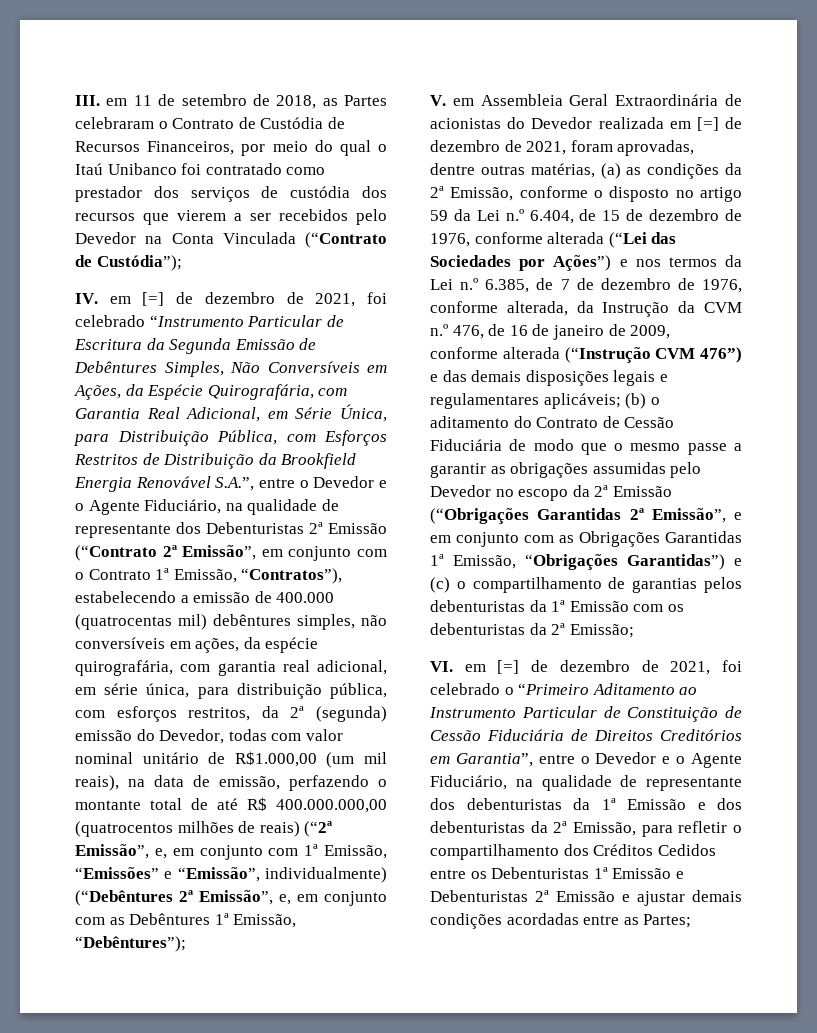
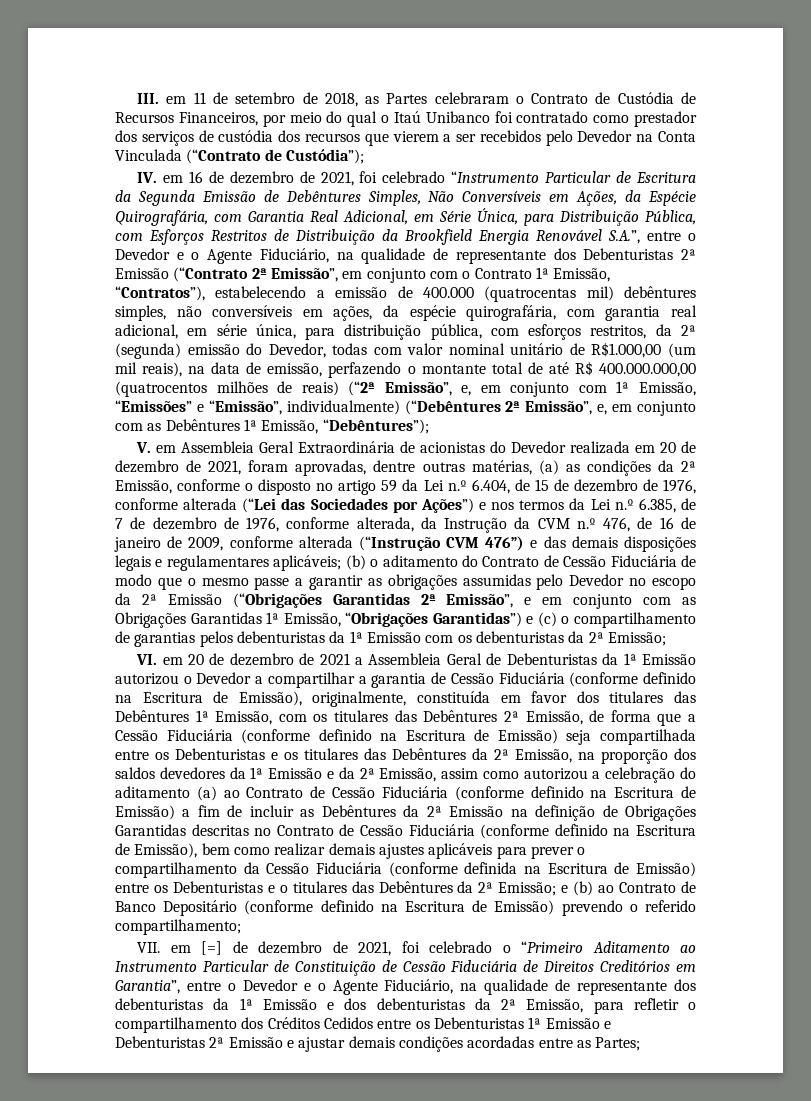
[142,292,165,306] [=] -> [188,171,203,183] 16
[696,117,719,131] [=] -> [660,442,677,453] 20
(486, 668) none -> [187,653,697,666] [115,672,697,688] [115,691,697,707] [115,710,697,726] [115,729,696,745] [115,748,696,764] [115,767,696,783] [115,786,696,801] [115,805,696,821] [115,824,697,839] [115,843,586,859] [115,862,697,878] [115,881,696,896] [115,900,696,916] [115,919,241,935] [137,942,191,953] 20 de dezembro de 2021 a Assembleia Geral de Debenturistas da 1ª Emissão autorizou o Devedor a compartilhar a garantia de Cessão Fiduciária (conforme definido na Escritura de Emissão), originalmente, constituída em favor dos titulares das Debêntures 1ª Emissão, com os titulares das Debêntures 2ª Emissão, de forma que a Cessão Fiduciária (conforme definido na Escritura de Emissão) seja compartilhada entre os Debenturistas e os titulares das Debêntures da 2ª Emissão, na proporção dos saldos devedores da 1ª Emissão e da 2ª Emissão, assim como autorizou a celebração do aditamento (a) ao Contrato de Cessão Fiduciária (conforme definido na Escritura de Emissão) a fim de incluir as Debêntures da 2ª Emissão na definição de Obrigações Garantidas descritas no Contrato de Cessão Fiduciária (conforme definido na Escritura de Emissão), bem como realizar demais ajustes aplicáveis para prever o compartilhamento da Cessão Fiduciária (conforme definida na Escritura de Emissão) entre os Debenturistas e o titulares das Debêntures da 2ª Emissão; e (b) ao Contrato de Banco Depositário (conforme definido na Escritura de Emissão) prevendo o referido compartilhamento; // VII. em

